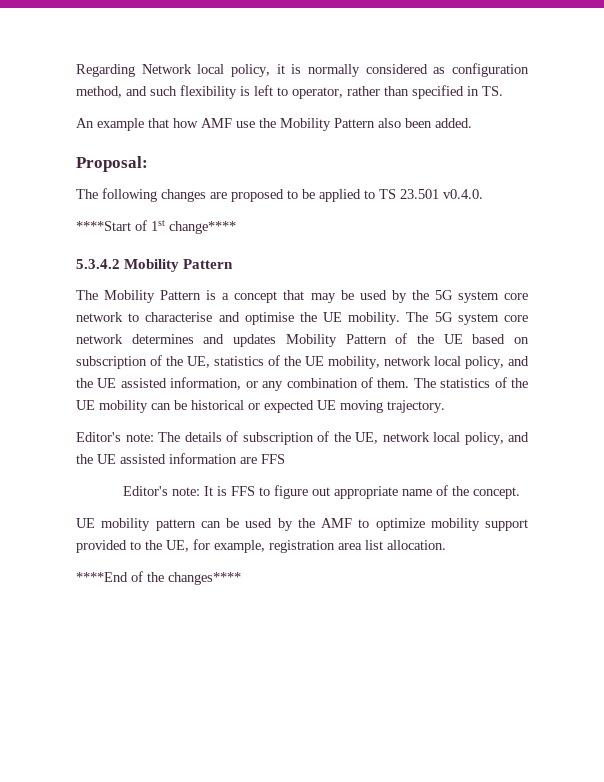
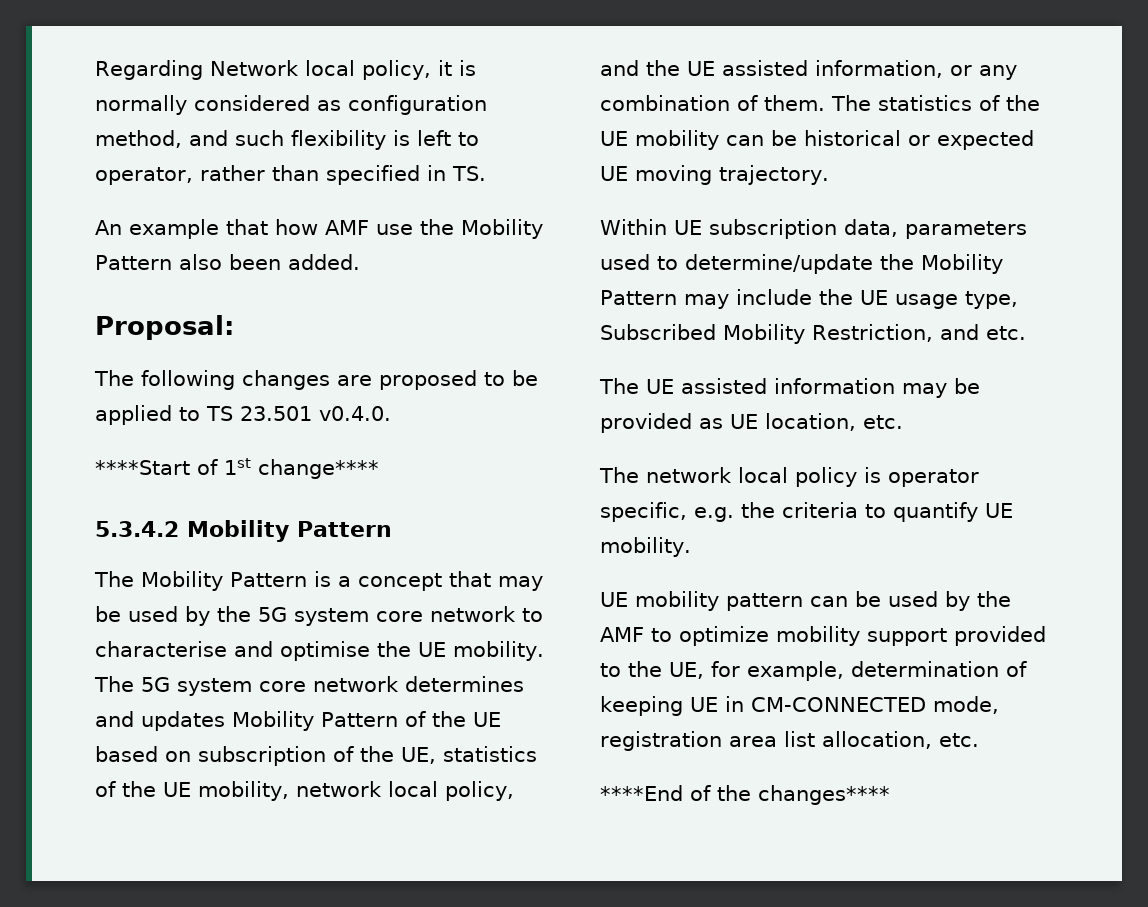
[76,431,529,445] [76,453,285,464] [123,485,521,499] Editor's note: The details of subscription of the UE, network local policy, and the UE assisted information are FFS // Editor's note: It is FFS to figure out appropriate name of the concept. -> [600,219,1027,239] [600,254,1003,274] [600,289,1018,309] [600,324,1026,344] [599,378,980,398] [600,413,903,433] [599,467,979,487] [600,502,1013,522] [600,537,691,557] Within UE subscription data, parameters used to determine/update the Mobility Pattern may include the UE usage type, Subscribed Mobility Restriction, and etc. // The UE assisted information may be provided as UE location, etc. // The network local policy is operator specific, e.g. the criteria to quantify UE mobility.
(265, 546) none -> [851,661,1027,677] [600,696,999,716] determination of keeping UE in CM-CONNECTED mode,
[387,540,446,550] allocation. -> [822,731,979,749] allocation, etc.

